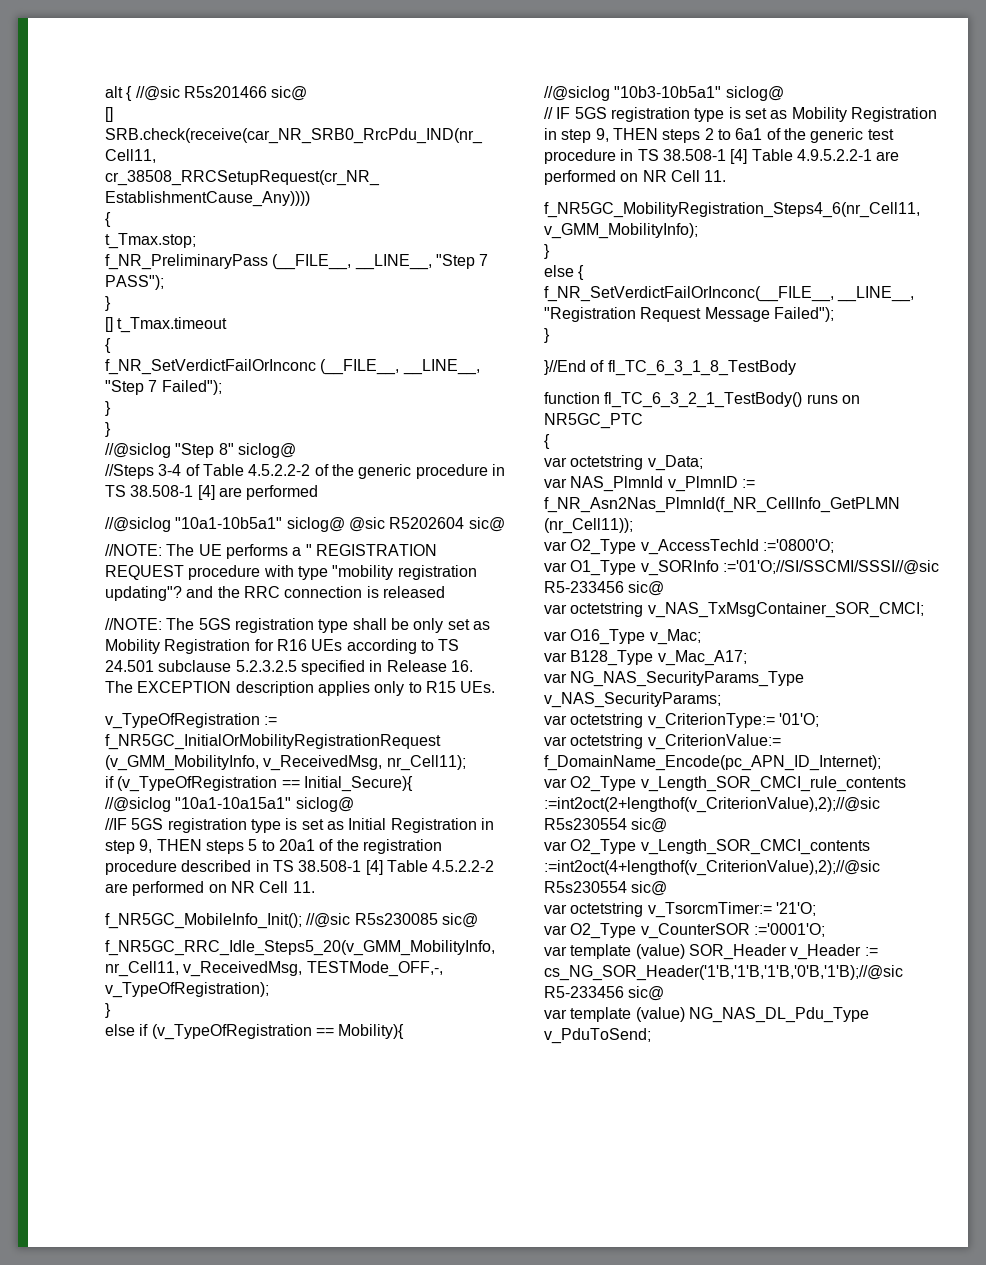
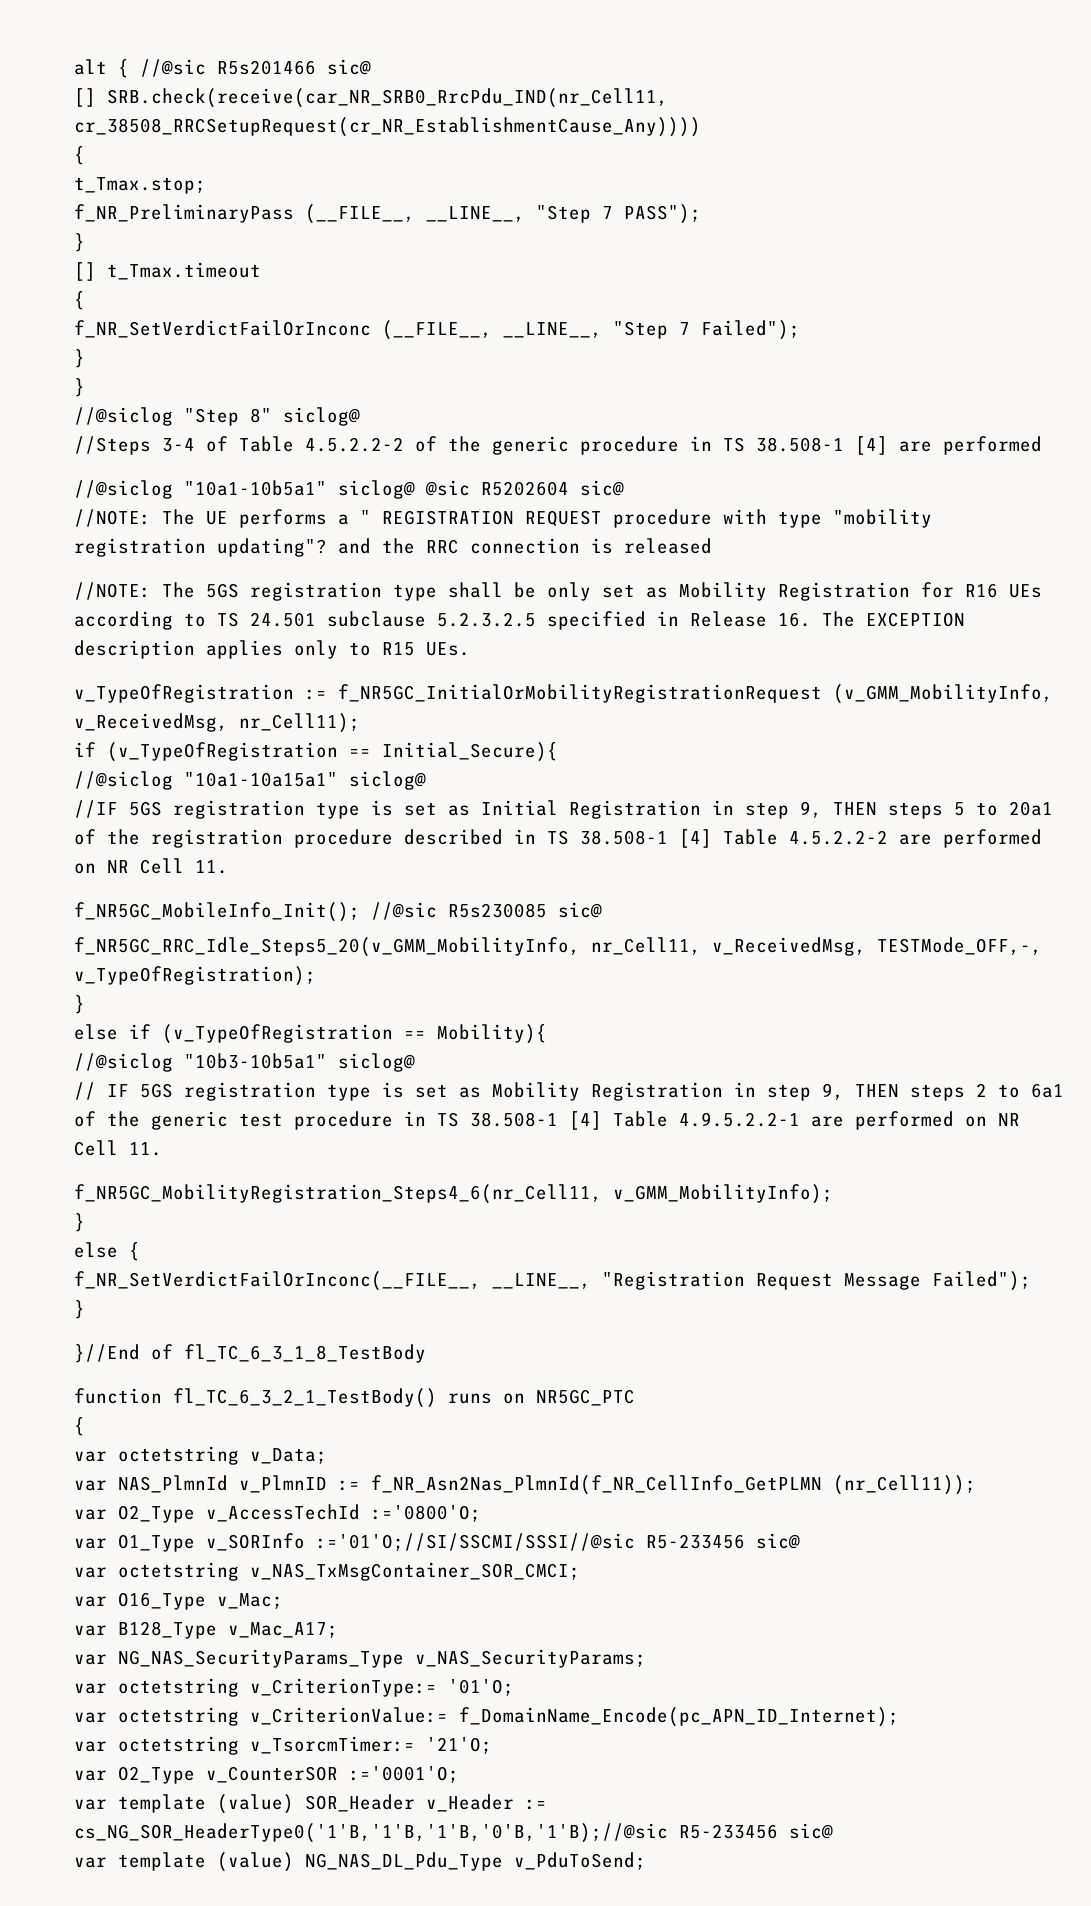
[544,776,906,792] [544,797,880,813] [544,818,668,833] [544,839,870,855] [544,860,880,876] [544,881,668,896] // var O2_Type v_Length_SOR_CMCI_rule_contents :=int2oct(2+lengthof(v_CriterionValue),2);//@sic R5s230554 sic@ // var O2_Type v_Length_SOR_CMCI_contents :=int2oct(4+lengthof(v_CriterionValue),2);//@sic R5s230554 sic@ -> (899, 1717) none
[544,965,903,981] cs_NG_SOR_Header('1'B,'1'B,'1'B,'0'B,'1'B);//@sic -> [74,1823,668,1843] cs_NG_SOR_HeaderType0('1'B,'1'B,'1'B,'0'B,'1'B);//@sic

